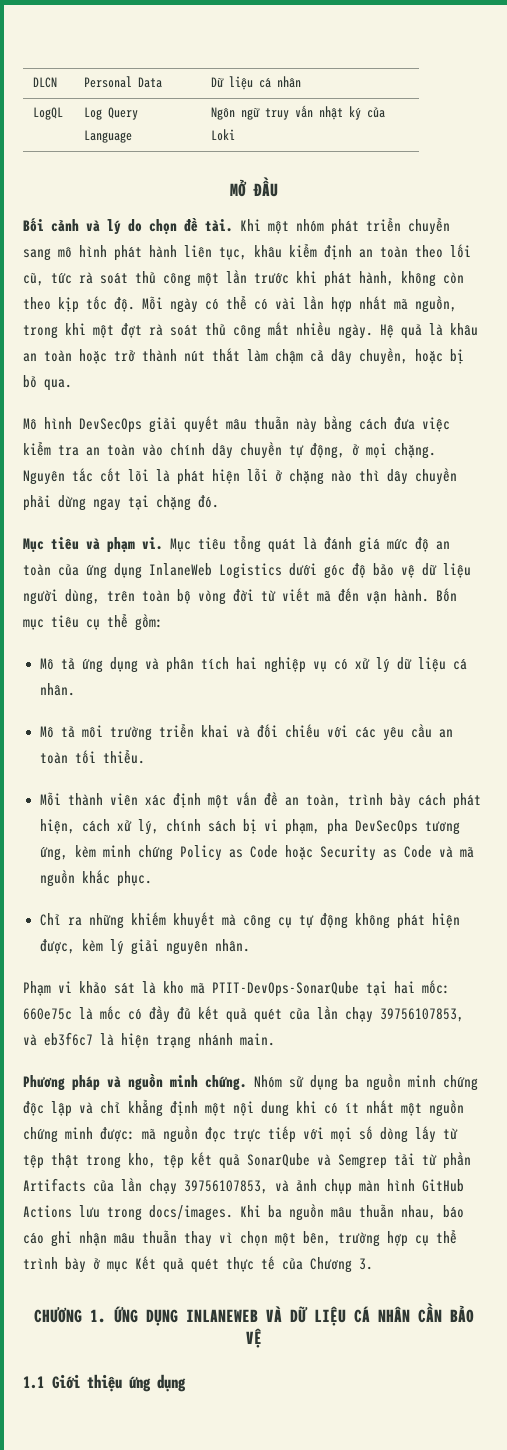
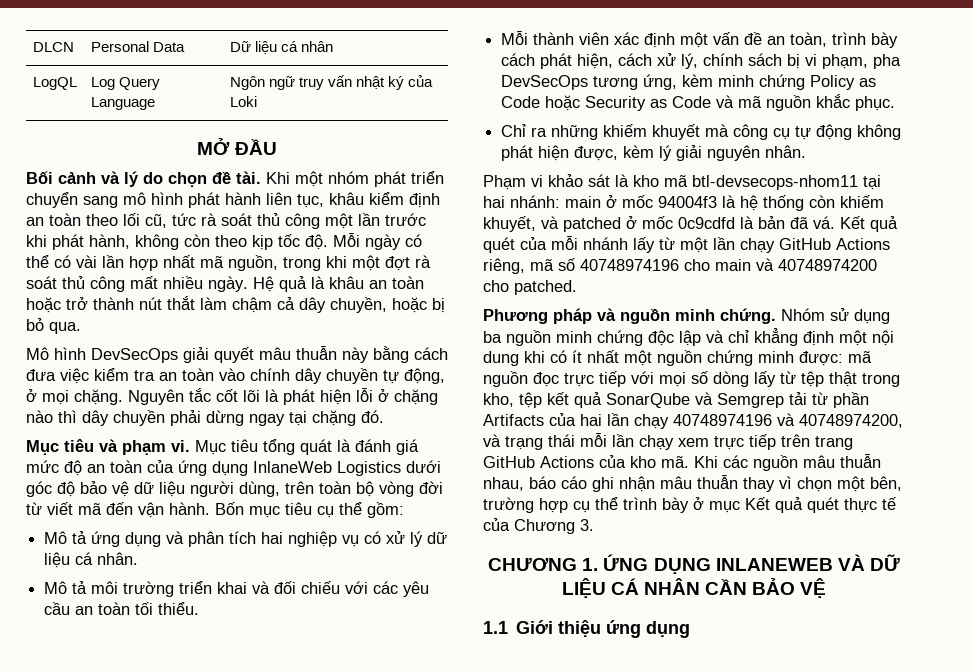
[212,981,359,997] PTIT-DevOps-SonarQube -> [692,175,858,190] btl-devsecops-nhom11
[422,980,450,994] [23,1006,464,1023] [23,1032,275,1049] mốc: 660e75c là mốc có đầy đủ kết quả quét của lần chạy 39756107853, và eb3f6c7 là hiện trạng nhánh main. -> [510,195,884,211] [483,216,898,232] [483,236,890,253] [483,258,877,274] [483,280,577,295] nhánh: main ở mốc 94004f3 là hệ thống còn khiếm khuyết, và patched ở mốc 0c9cdfd là bản đã vá. Kết quả quét của mỗi nhánh lấy từ một lần chạy GitHub Actions riêng, mã số 40748974196 cho main và 40748974200 cho patched.
[121,1178,464,1195] [23,1205,282,1221] lần chạy 39756107853, và ảnh chụp màn hình GitHub Actions lưu trong docs/images. Khi ba -> [580,413,903,429] [483,433,853,450] [483,455,748,468] hai lần chạy 40748974196 và 40748974200, và trạng thái mỗi lần chạy xem trực tiếp trên trang GitHub Actions của kho mã. Khi các

